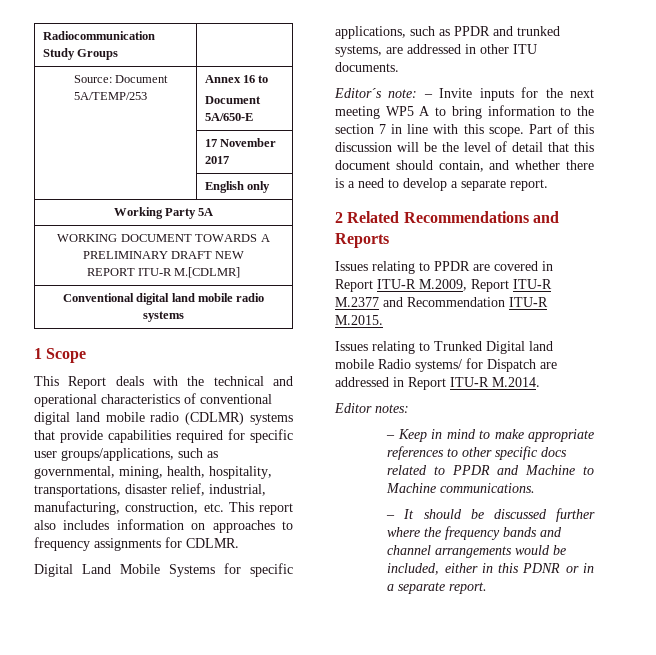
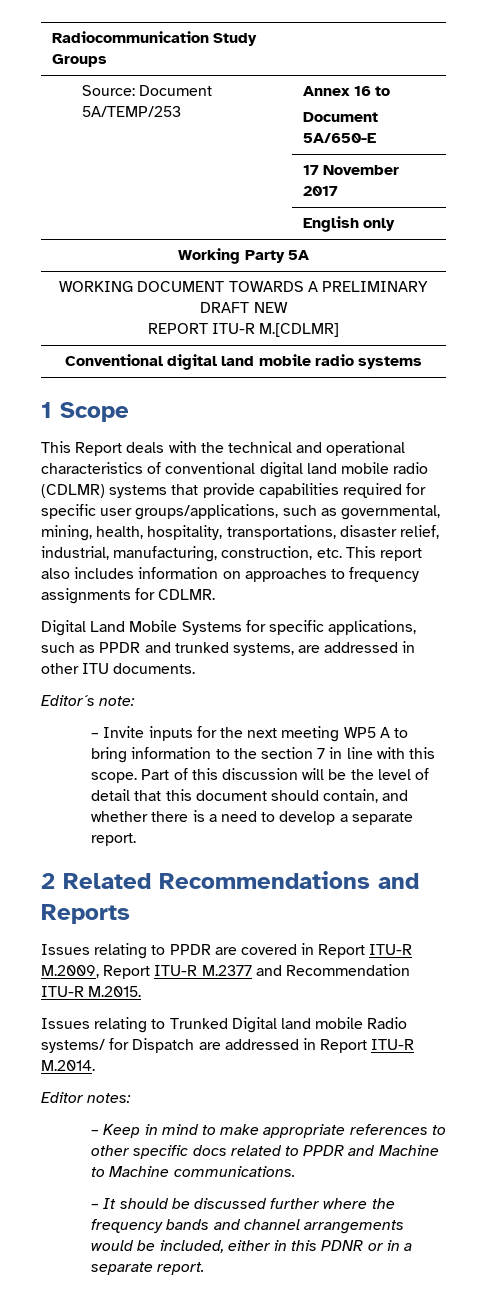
(418, 93) none -> (136, 701) //

